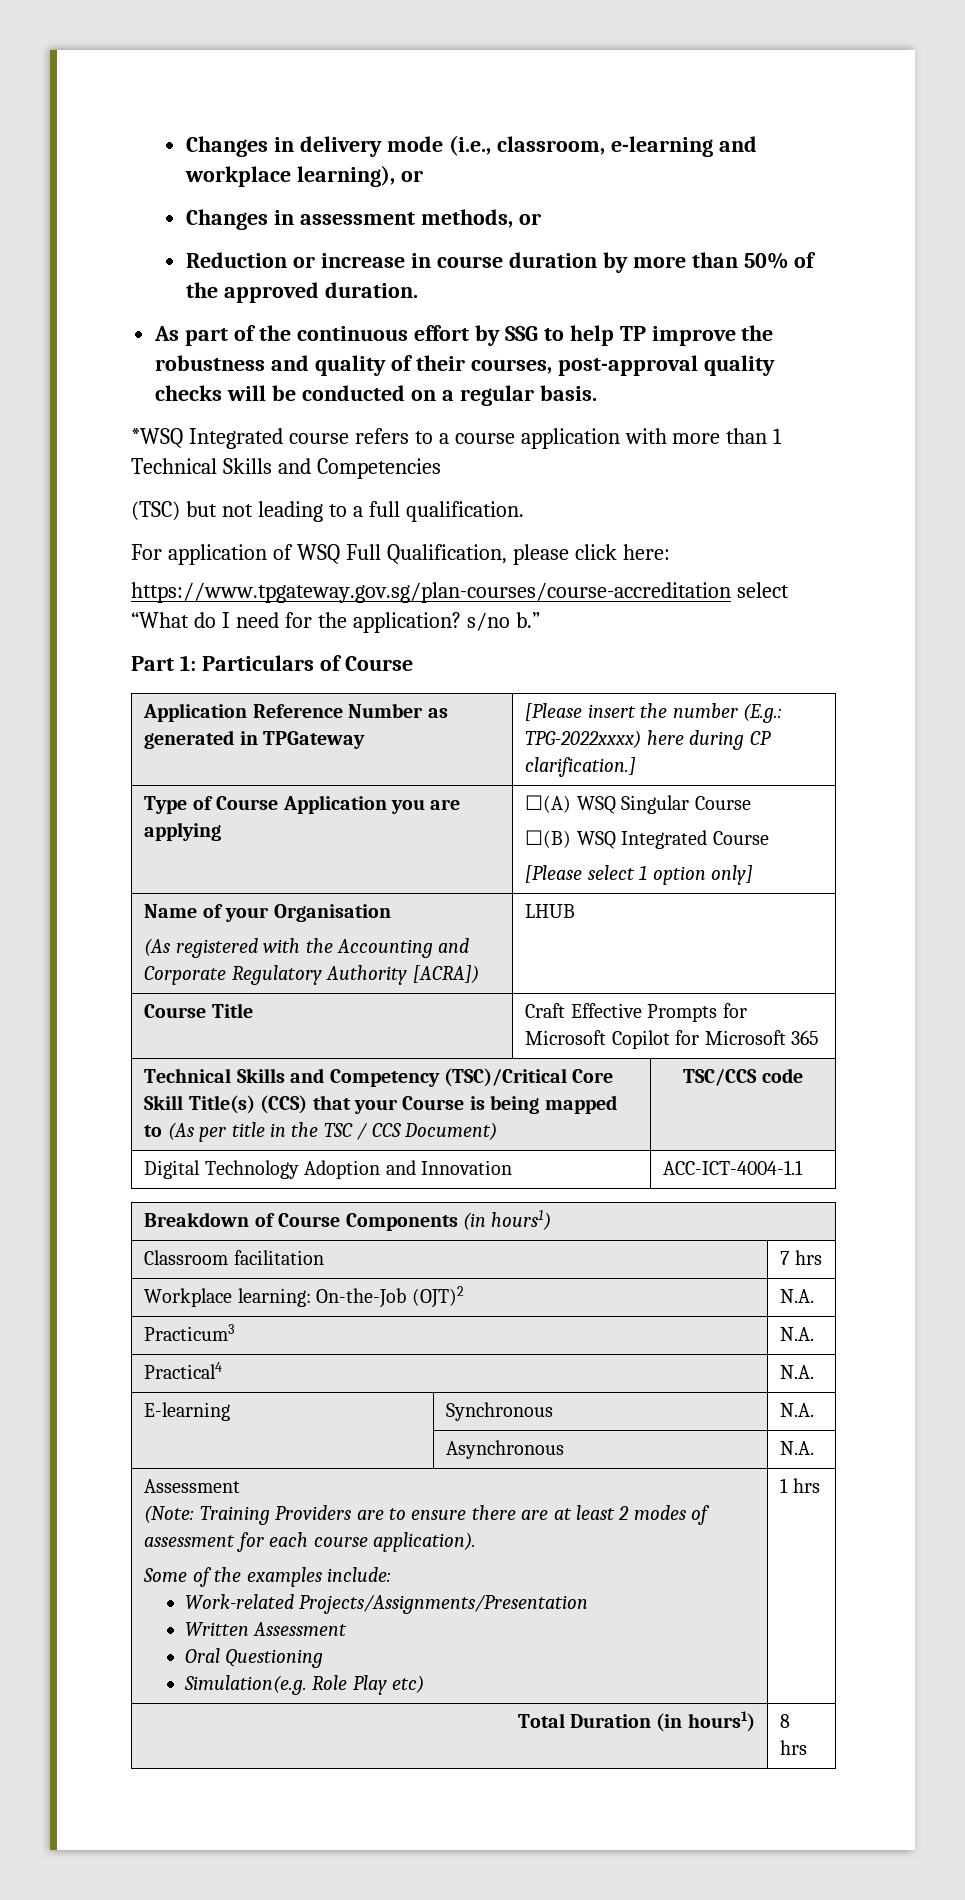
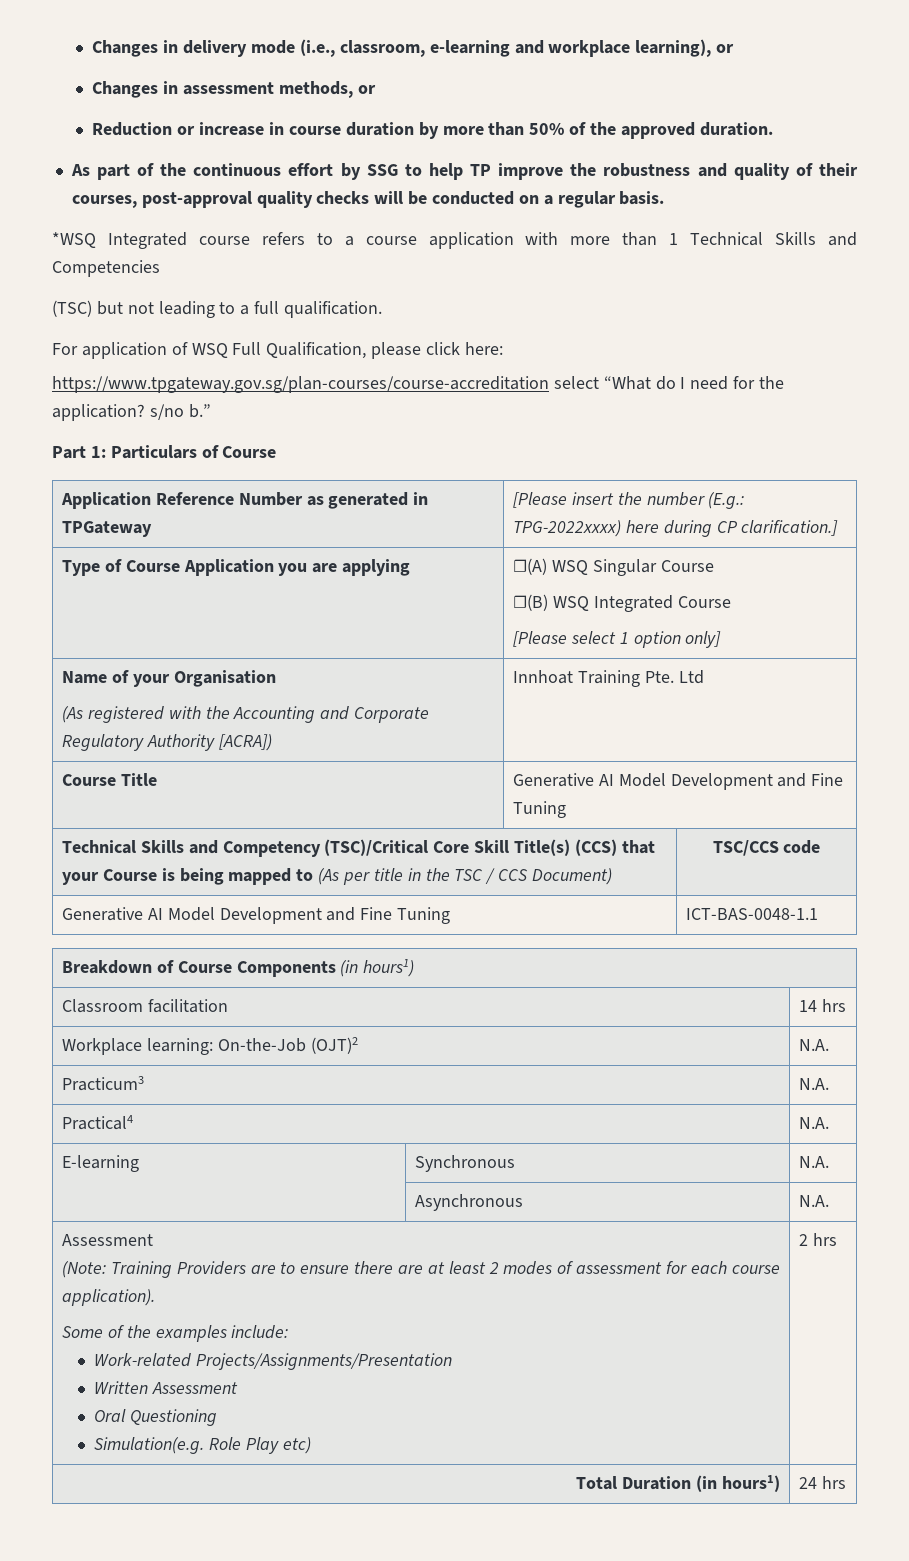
[525,904,576,918] [144,1003,253,1018] [525,1003,747,1022] [525,1030,819,1049] LHUB // Course Title | Craft Effective Prompts for Microsoft Copilot for Microsoft 365 -> [512,670,704,687] [61,773,157,786] [512,773,844,790] [512,801,566,818] Innhoat Training Pte. Ltd // Course Title | Generative AI Model Development and Fine Tuning
[144,1160,512,1179] [663,1160,804,1175] Digital Technology Adoption and Innovation | ACC-ICT-4004-1.1 -> [61,907,451,924] [685,908,818,920] Generative AI Model Development and Fine Tuning | ICT-BAS-0048-1.1
[780,1251,790,1265] 7 -> [798,1000,817,1012] 14
[780,1478,789,1493] 1 -> [798,1234,808,1246] 2
[780,1714,791,1728] 8 -> [798,1477,817,1489] 24

